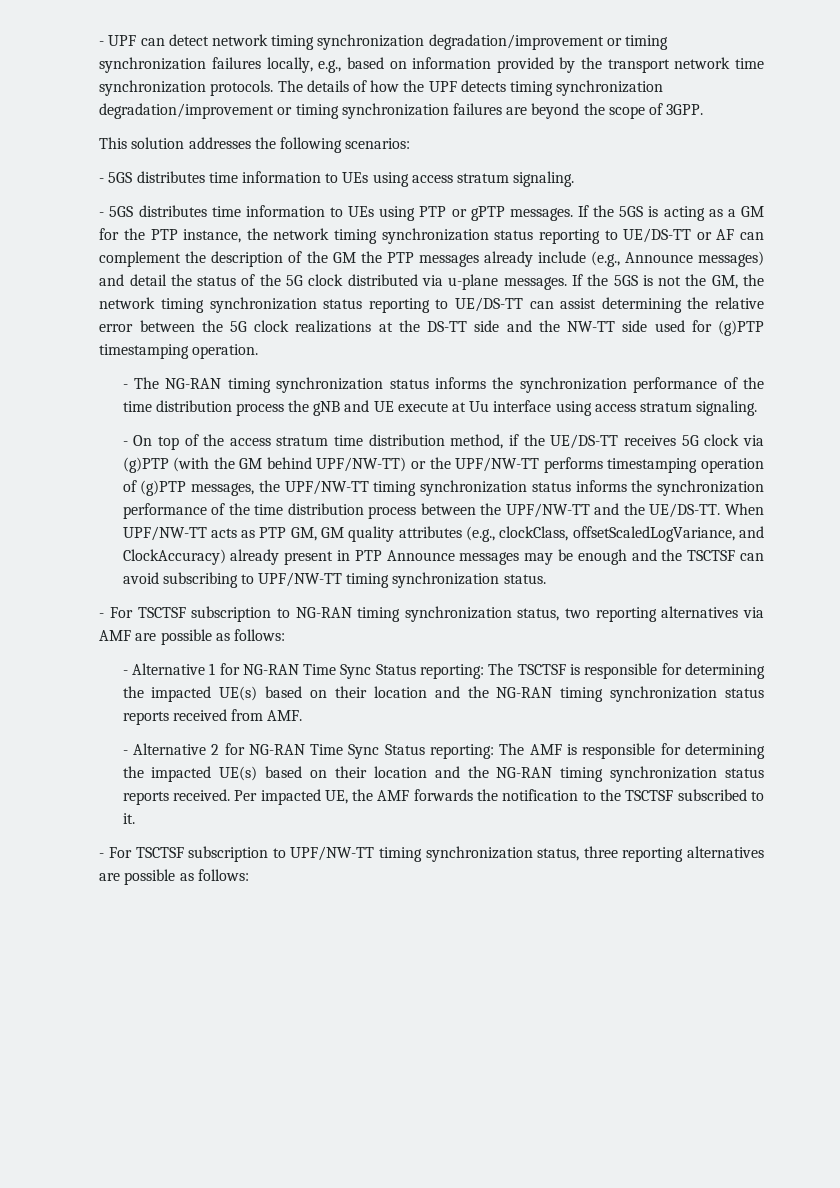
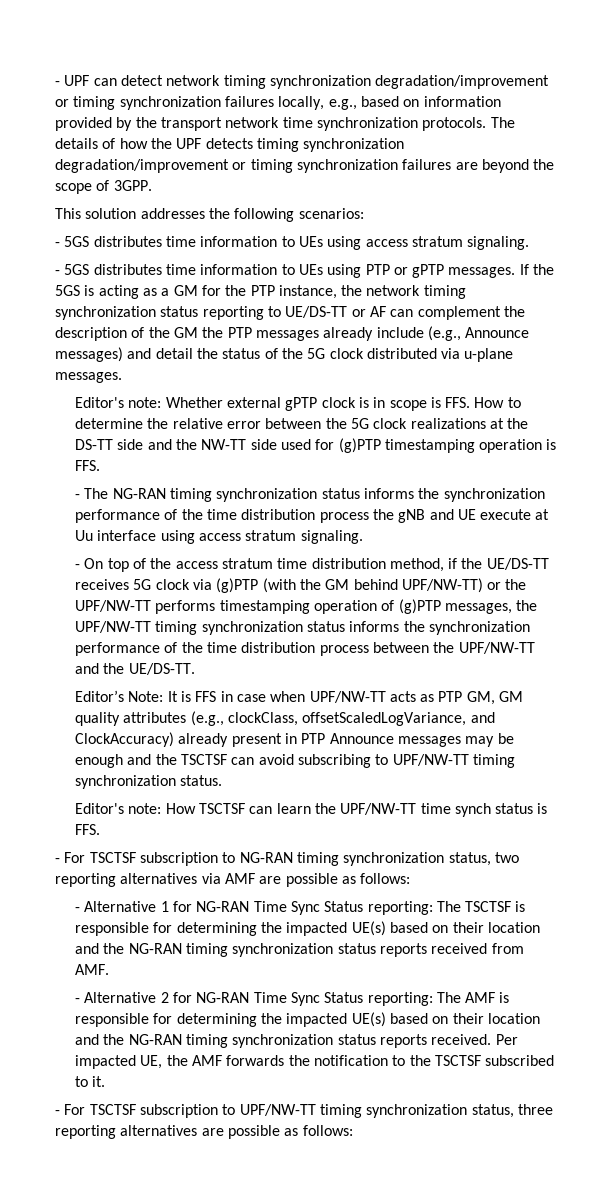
[571,274,765,289] [99,297,682,313] If the 5GS is not the GM, the network timing synchronization status reporting to UE/DS-TT can assist determining -> [74,397,521,411] [74,418,143,429] // Editor's note: Whether external gPTP clock is in scope is FFS. How to determine
[192,344,259,359] operation. -> [479,439,557,453] [74,460,100,471] operation is FFS.
[725,503,765,515] When -> [74,690,306,702] // Editor’s Note: It is FFS in case when
(546, 579) none -> [74,803,548,817] [74,824,100,835] // Editor's note: How TSCTSF can learn the UPF/NW-TT time synch status is FFS.

